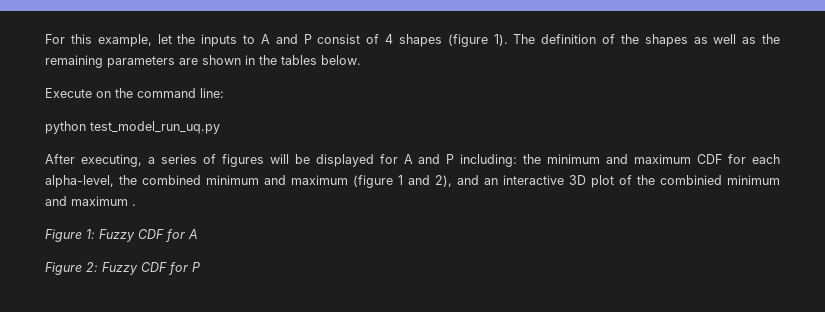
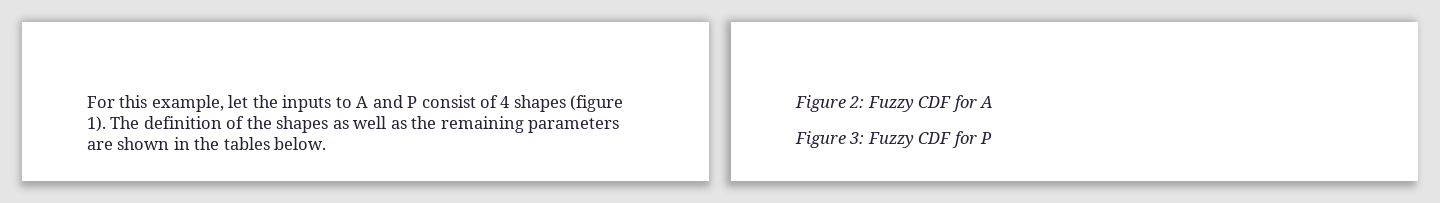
[45,88,224,98] [45,121,220,134] [45,154,781,167] [45,175,780,188] [45,196,136,206] [45,229,95,242] // Execute on the command line: // python test_model_run_uq.py // After executing, a series of figures will be displayed for A and P including: the minimum and maximum CDF for each alpha-level, the combined minimum and maximum (figure 1 and 2), and an interactive 3D plot of the combinied minimum and maximum . // Figure 1: -> [795,95,865,112] // Figure 2:
[86,262,98,272] 2: -> [849,132,865,144] 3:

